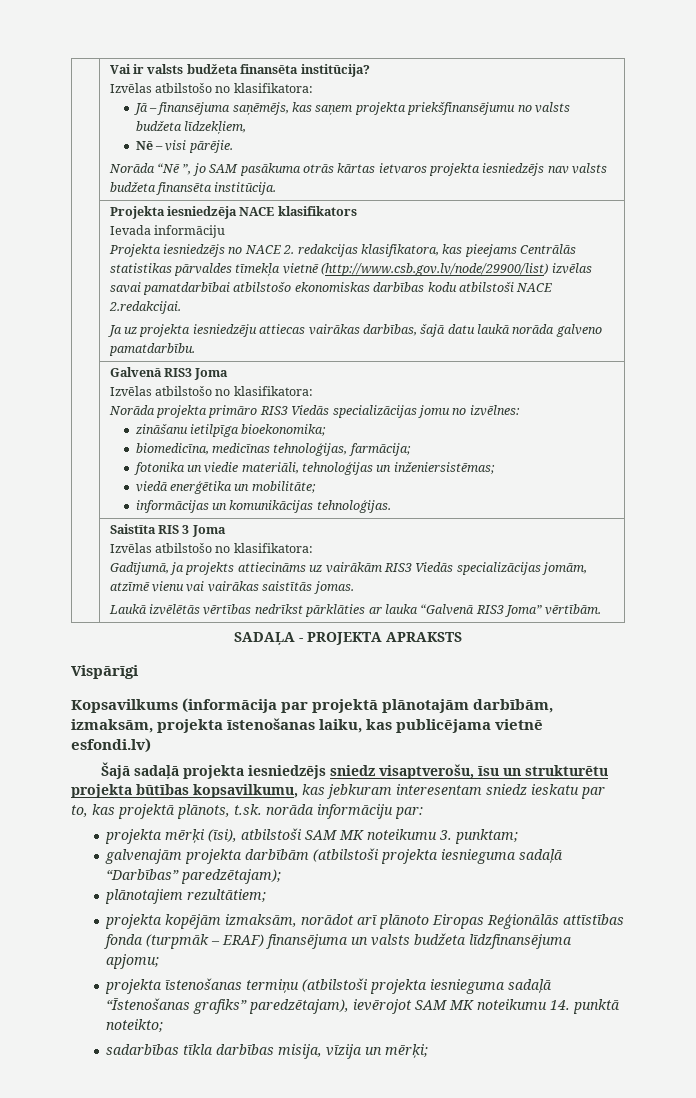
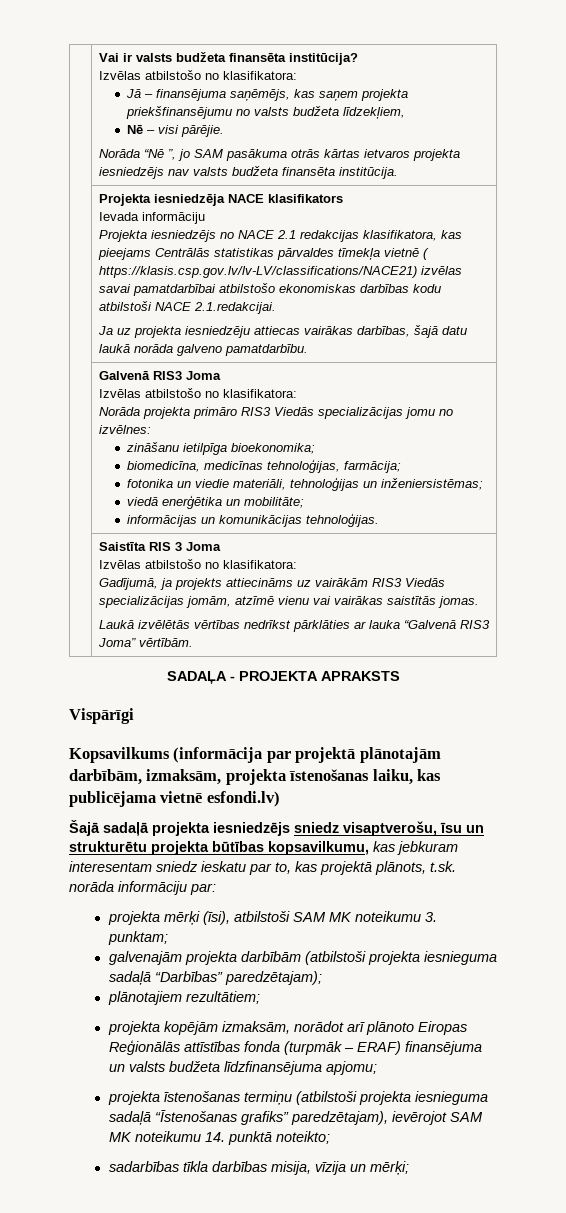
[283,245,295,254] 2. -> [276,230,296,239] 2.1
[321,263,549,276] (http://www.csb.gov.lv/node/29900/list) -> [422,248,429,260] [98,266,417,278] ( https://klasis.csp.gov.lv/lv-LV/classifications/NACE21)
[108,301,181,314] 2.redakcijai. -> [193,302,276,314] 2.1.redakcijai.

